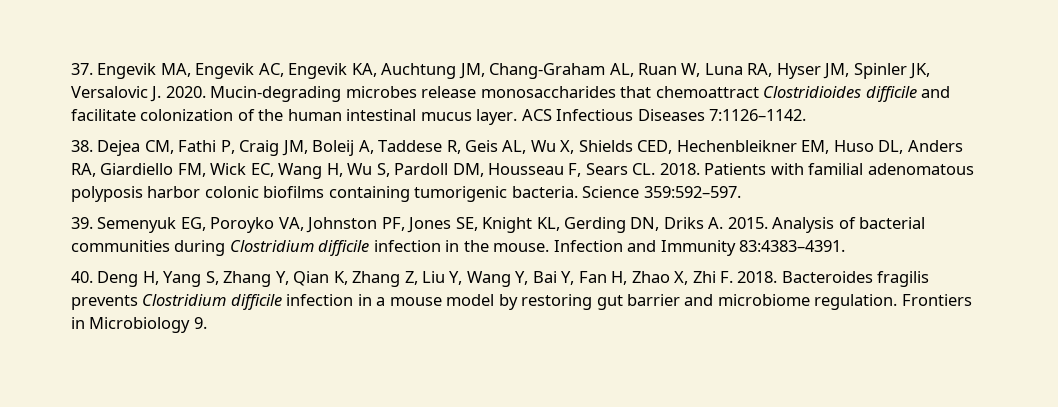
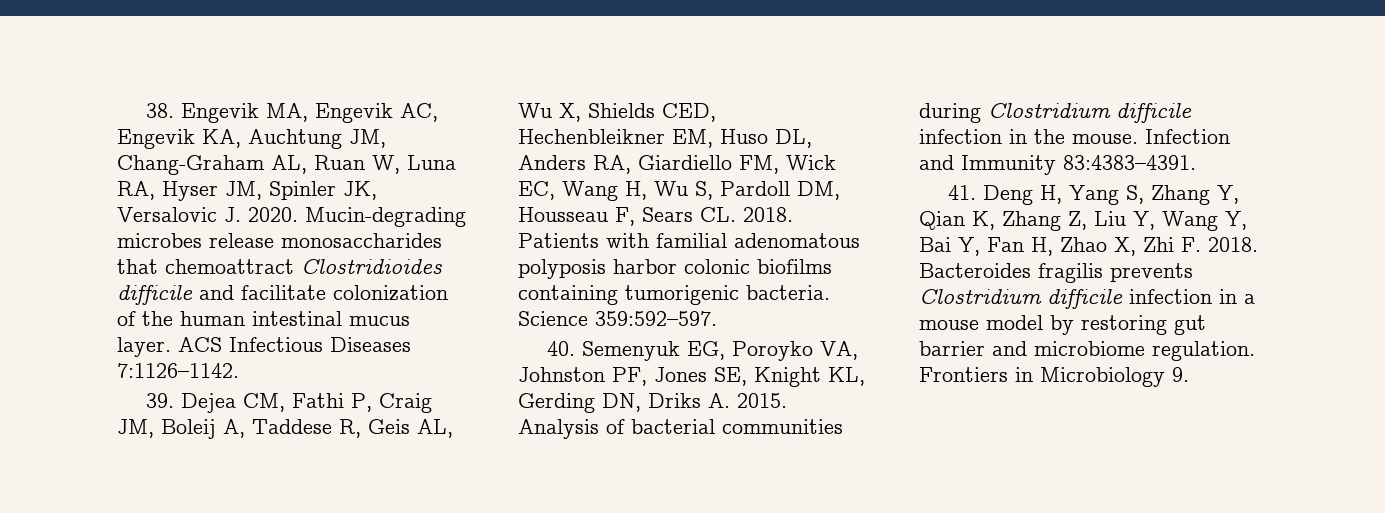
[71,63,93,75] 37. -> [146,103,175,118] 38.
[71,140,93,152] 38. -> [146,393,175,408] 39.
[71,217,93,229] 39. -> [547,341,576,356] 40.
[71,271,93,283] 40. -> [948,185,977,200] 41.

